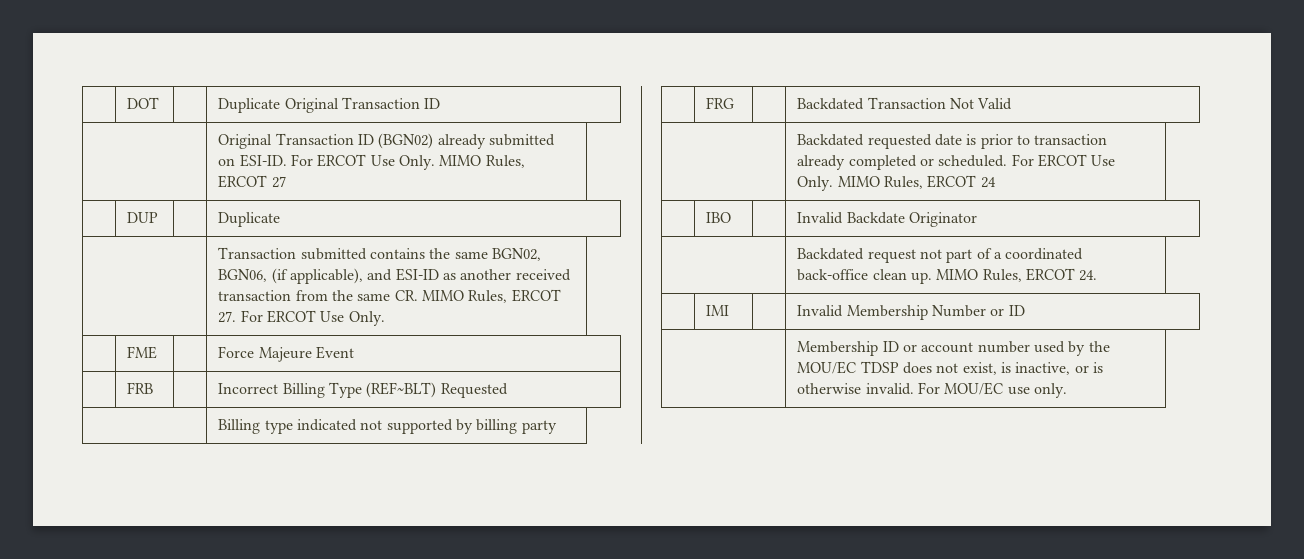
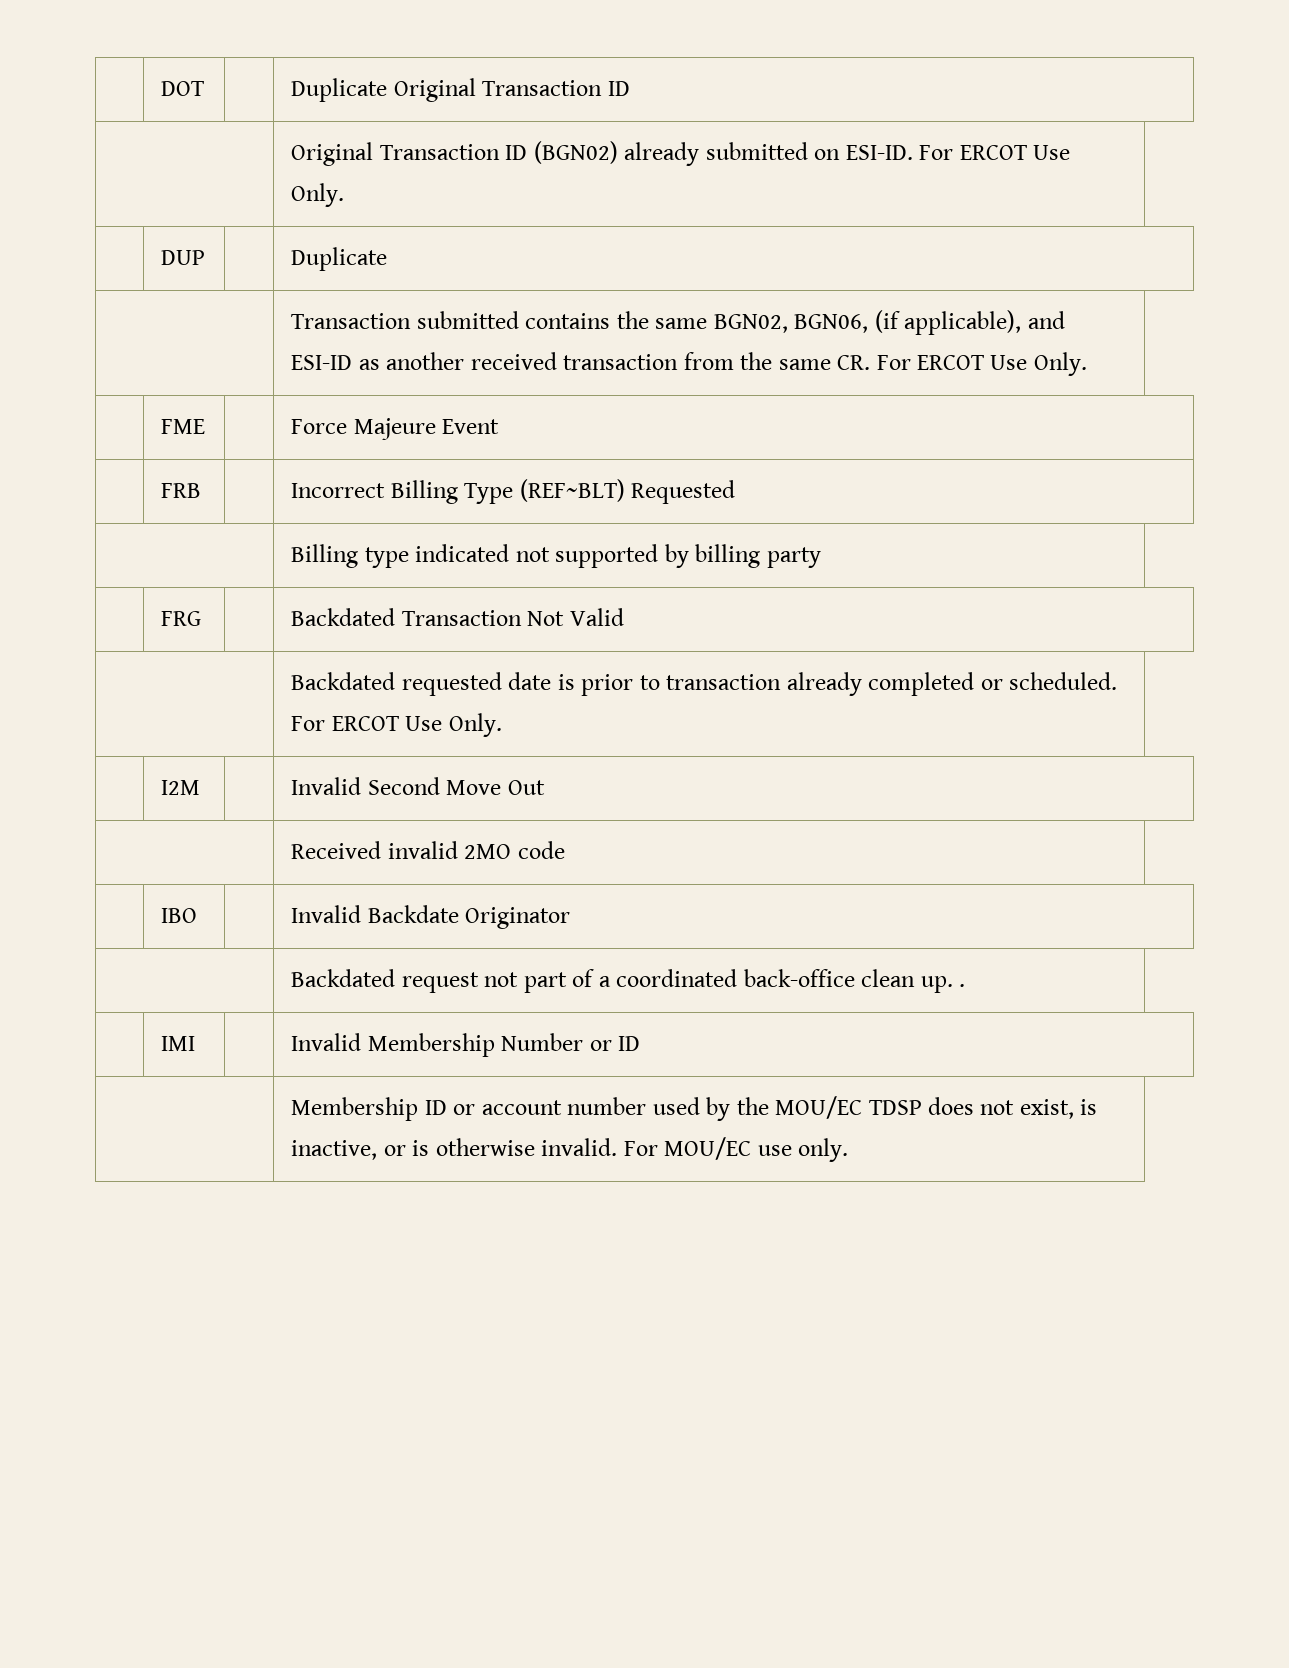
[439,155,525,168] [218,175,286,188] MIMO Rules, ERCOT 27 -> (345, 195) none
[421,289,561,303] [218,311,237,323] MIMO Rules, ERCOT 27. -> (871, 362) none
[837,175,996,189] MIMO Rules, ERCOT 24 -> [161,780,201,795] [291,777,545,795] [291,841,565,859] // | I2M | | Invalid Second Move Out // | Received invalid 2MO code
[936,268,1098,282] MIMO Rules, ERCOT 24. -> [959,984,966,987] .

